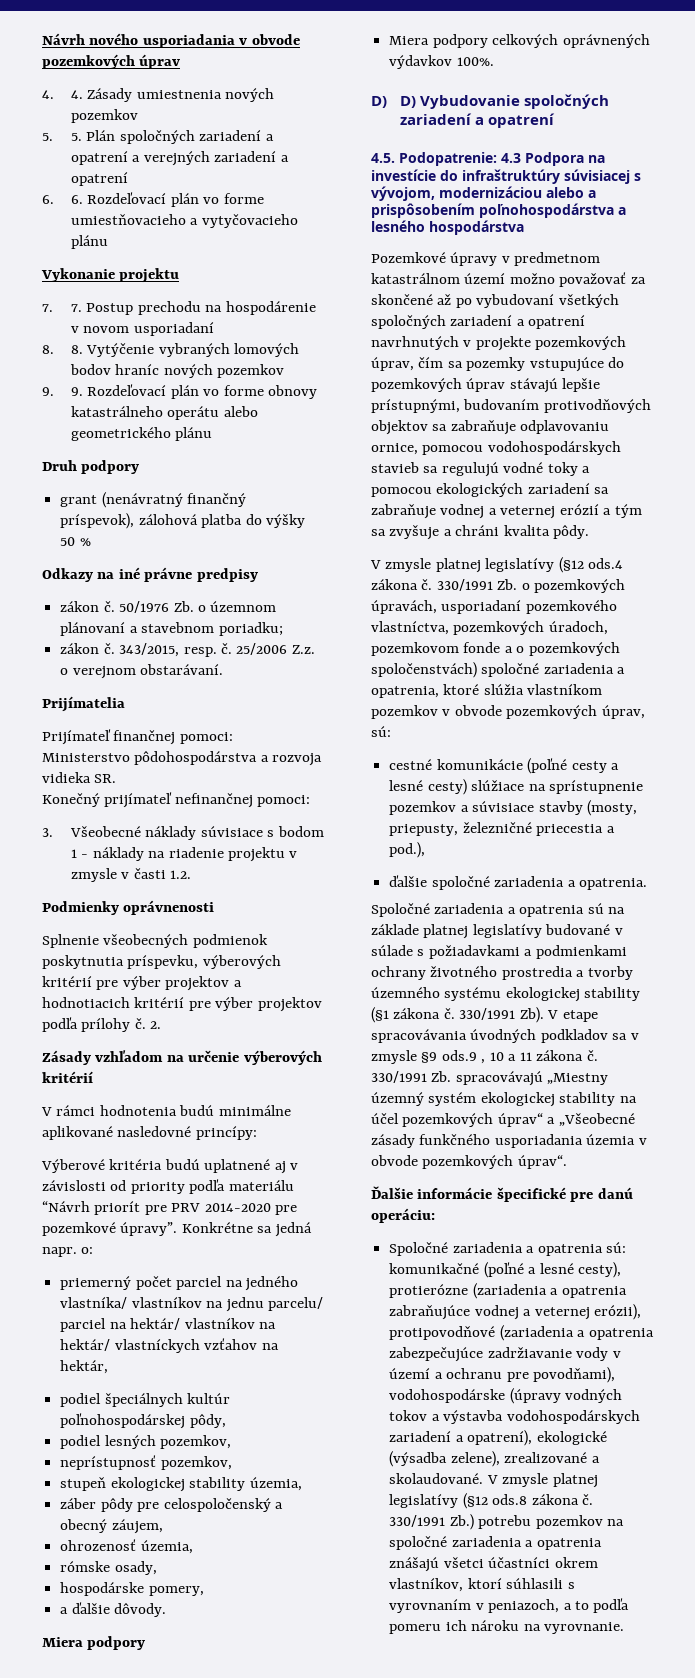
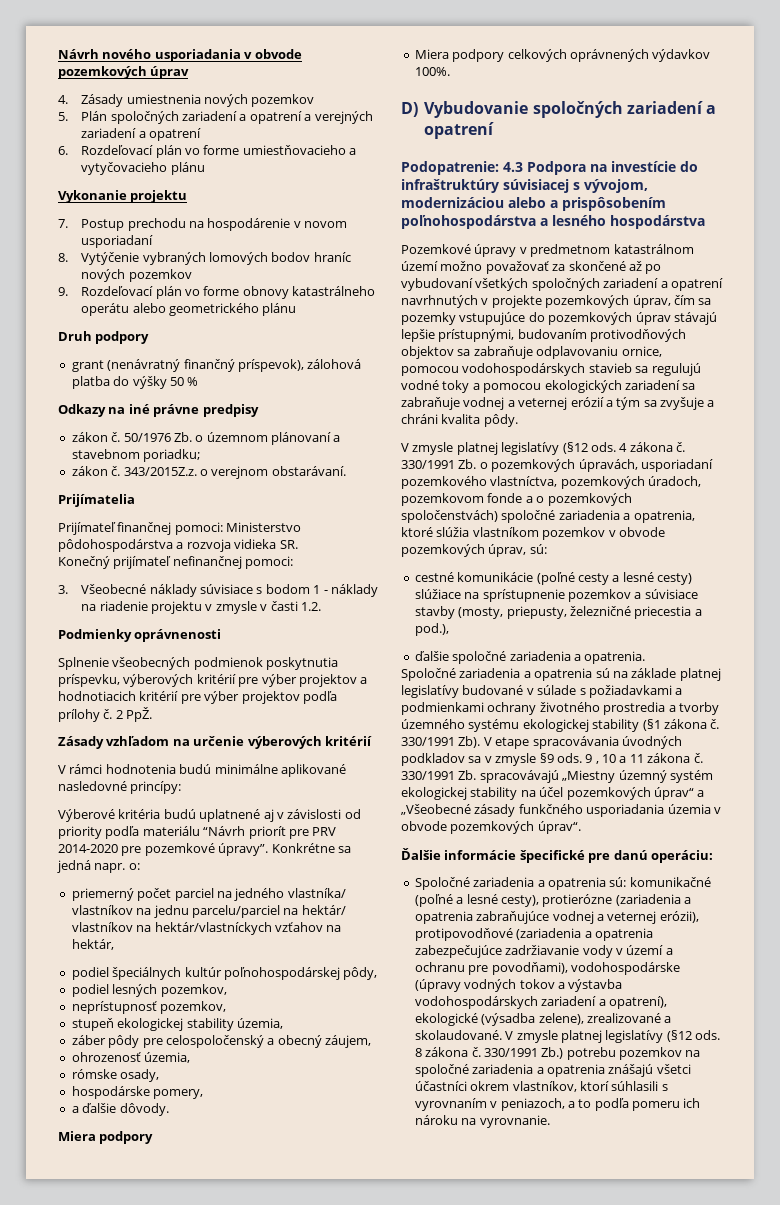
[70,90,83,99] 4. -> (68, 99) none
[70,133,82,141] 5. -> (68, 116) none
[70,195,83,204] 6. -> (68, 150) none
[70,304,82,312] 7. -> (68, 223) none
[70,345,83,354] 8. -> (68, 257) none
[70,387,83,396] 9. -> (68, 291) none
[119,643,315,657] 343/2015, resp. č. 25/2006 Z.z. -> [123,467,197,476] 343/2015Z.z.
[150,1021,162,1029] 2. -> [115,707,153,722] 2 PpŽ.
[267,1297,323,1311] [60,1318,107,1332] parcelu/ parciel -> [191,905,280,918] parcelu/parciel
[60,1339,200,1353] hektár/ vlastníckych -> [154,922,272,935] hektár/vlastníckych
[399,96,416,108] D) -> (418, 109) none
[371,153,395,163] 4.5. -> (495, 130) none
[588,558,624,569] ods.4 -> [590,442,628,452] ods. 4
[441,1050,477,1061] ods.9 -> [556,753,593,763] ods. 9
[492,1494,528,1505] ods.8 -> [695,1030,720,1040] [414,1048,422,1057] ods. 8

